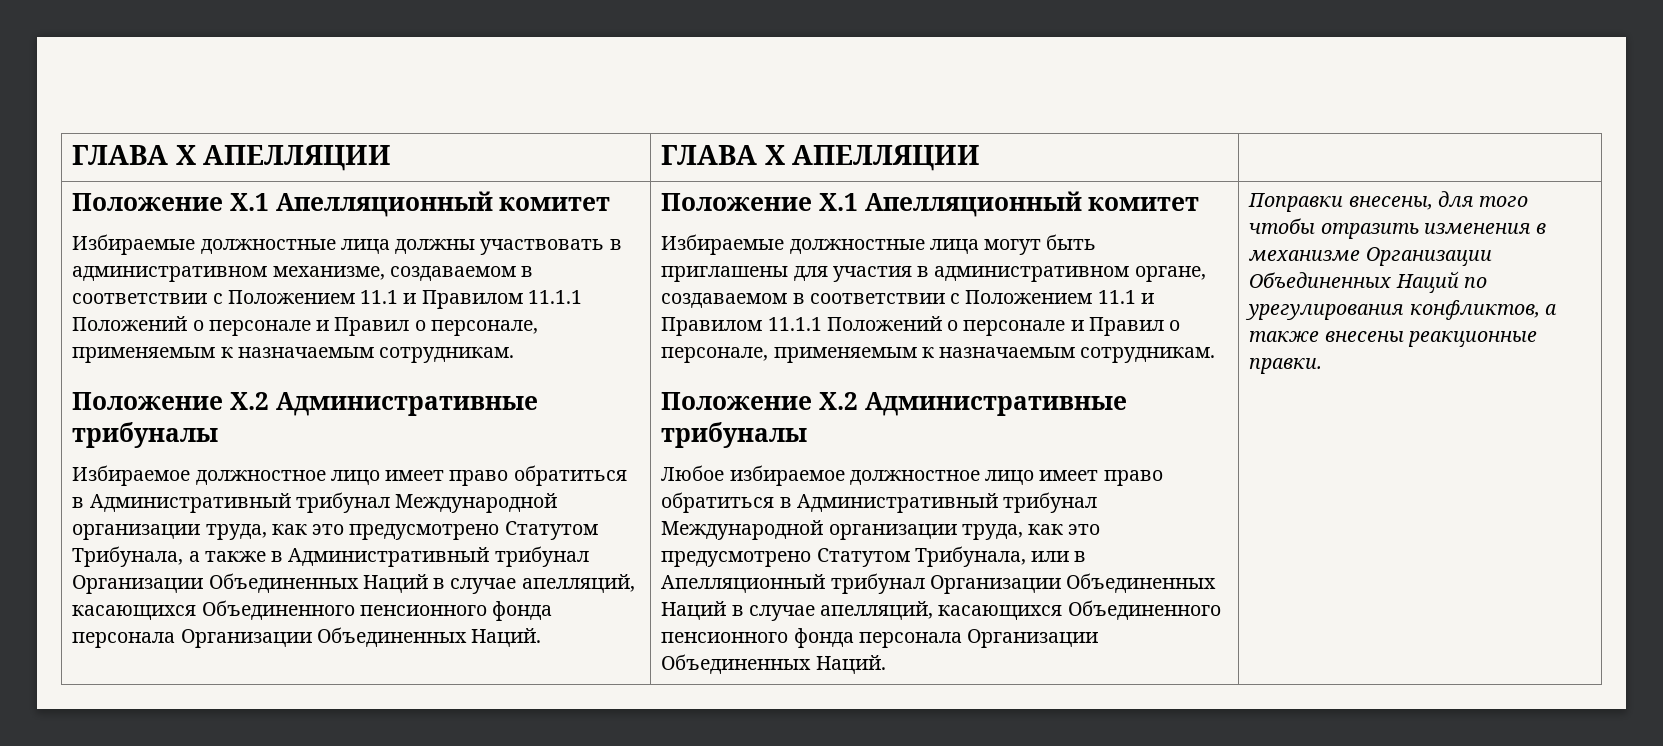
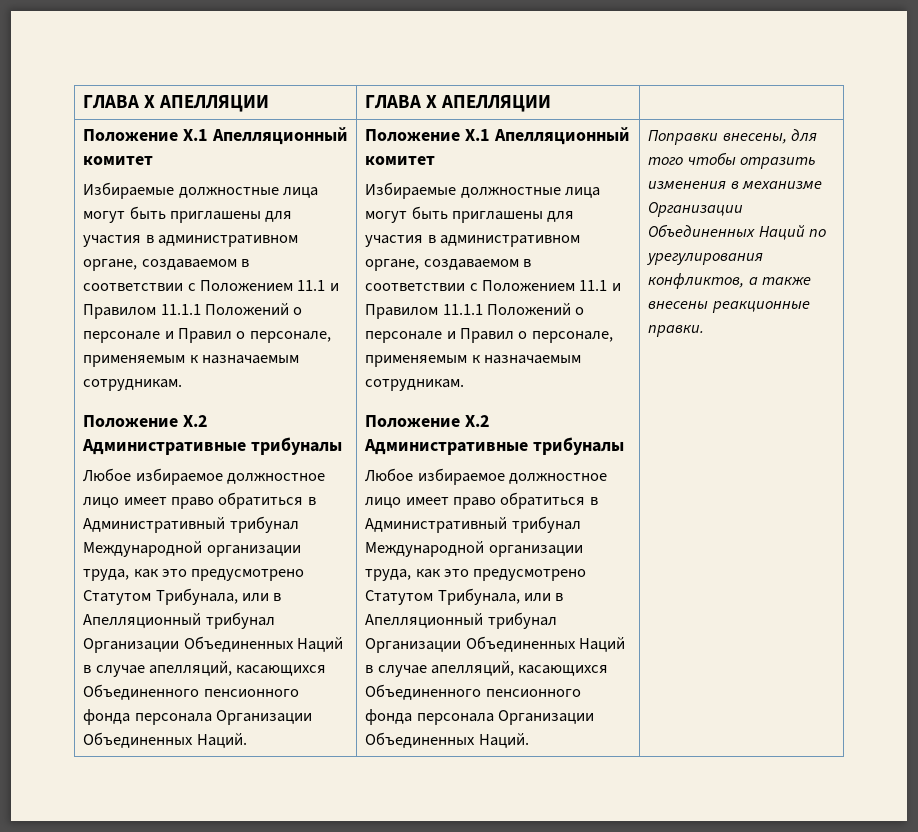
[395,239,622,255] [72,266,385,282] должны участвовать в административном механизме, -> [83,206,293,223] [83,235,298,247] [83,259,138,271] могут быть приглашены для участия в административном органе,
[72,465,191,486] Избираемое -> [83,468,223,485] Любое избираемое
[188,547,490,567] а также в Административный -> [241,593,282,602] [83,613,202,628] или в Апелляционный

